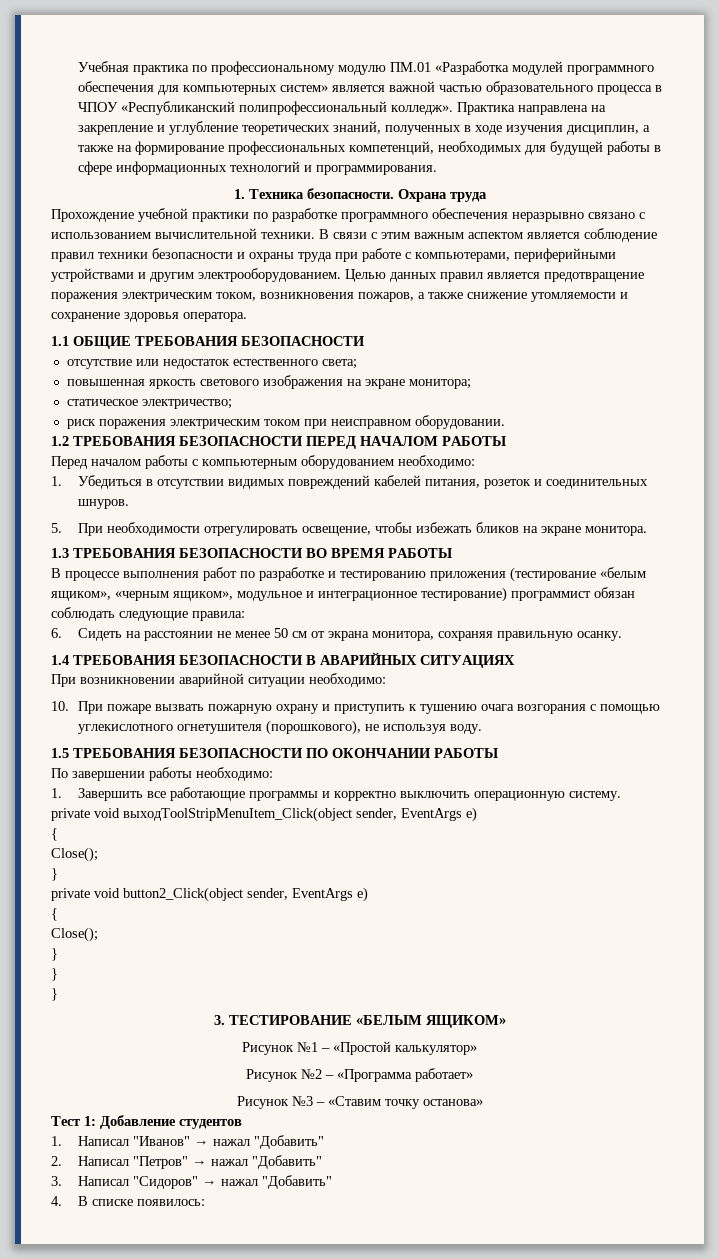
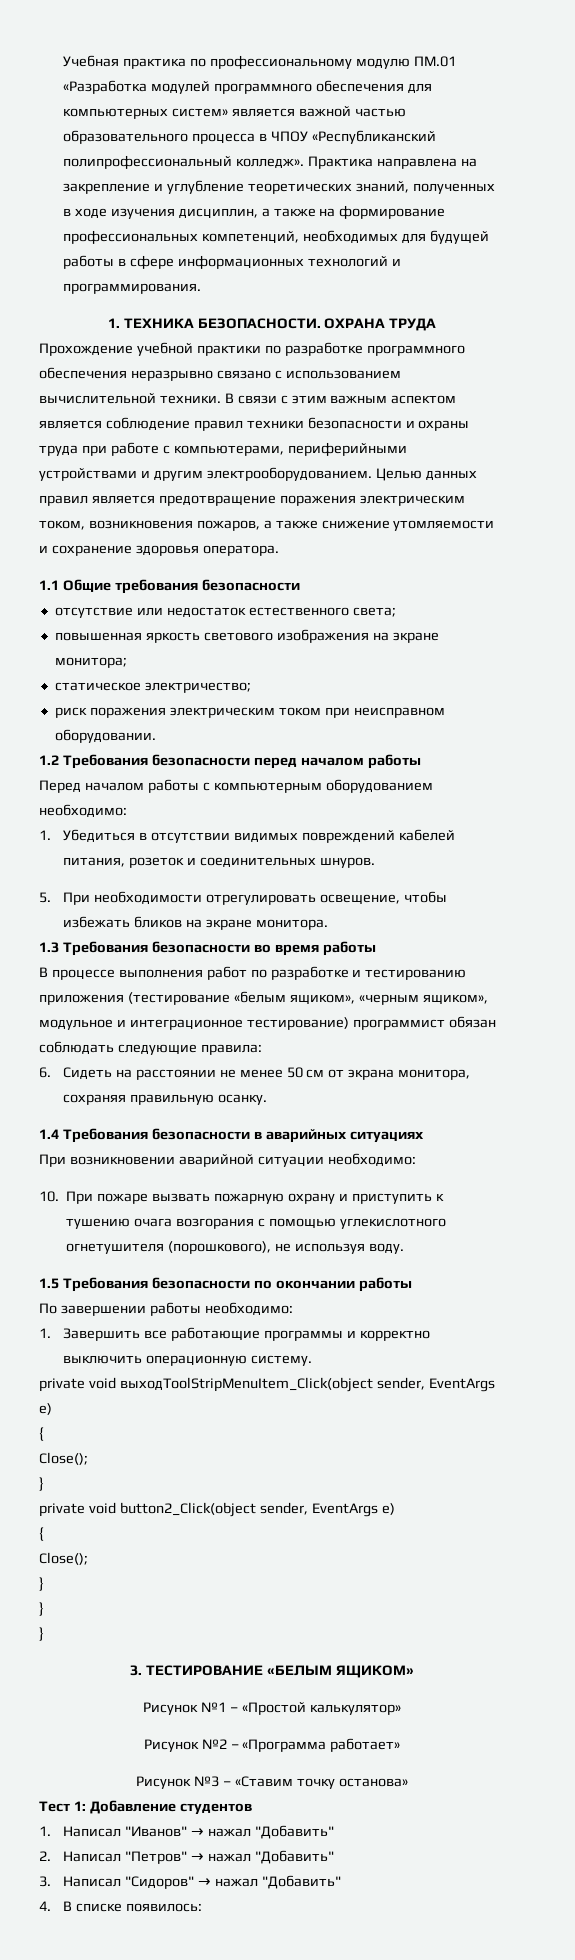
[248,188,487,202] Техника безопасности. Охрана труда -> [123,318,437,331] ТЕХНИКА БЕЗОПАСНОСТИ. ОХРАНА ТРУДА
[73,336,365,349] ОБЩИЕ ТРЕБОВАНИЯ БЕЗОПАСНОСТИ -> [62,579,300,594] Общие требования безопасности
[73,436,506,449] ТРЕБОВАНИЯ БЕЗОПАСНОСТИ ПЕРЕД НАЧАЛОМ РАБОТЫ -> [62,754,421,769] Требования безопасности перед началом работы
[73,548,452,558] ТРЕБОВАНИЯ БЕЗОПАСНОСТИ ВО ВРЕМЯ РАБОТЫ -> [62,941,376,956] Требования безопасности во время работы
[73,652,515,668] ТРЕБОВАНИЯ БЕЗОПАСНОСТИ В АВАРИЙНЫХ СИТУАЦИЯХ -> [62,1128,424,1143] Требования безопасности в аварийных ситуациях
[73,748,498,758] ТРЕБОВАНИЯ БЕЗОПАСНОСТИ ПО ОКОНЧАНИИ РАБОТЫ -> [62,1277,412,1292] Требования безопасности по окончании работы

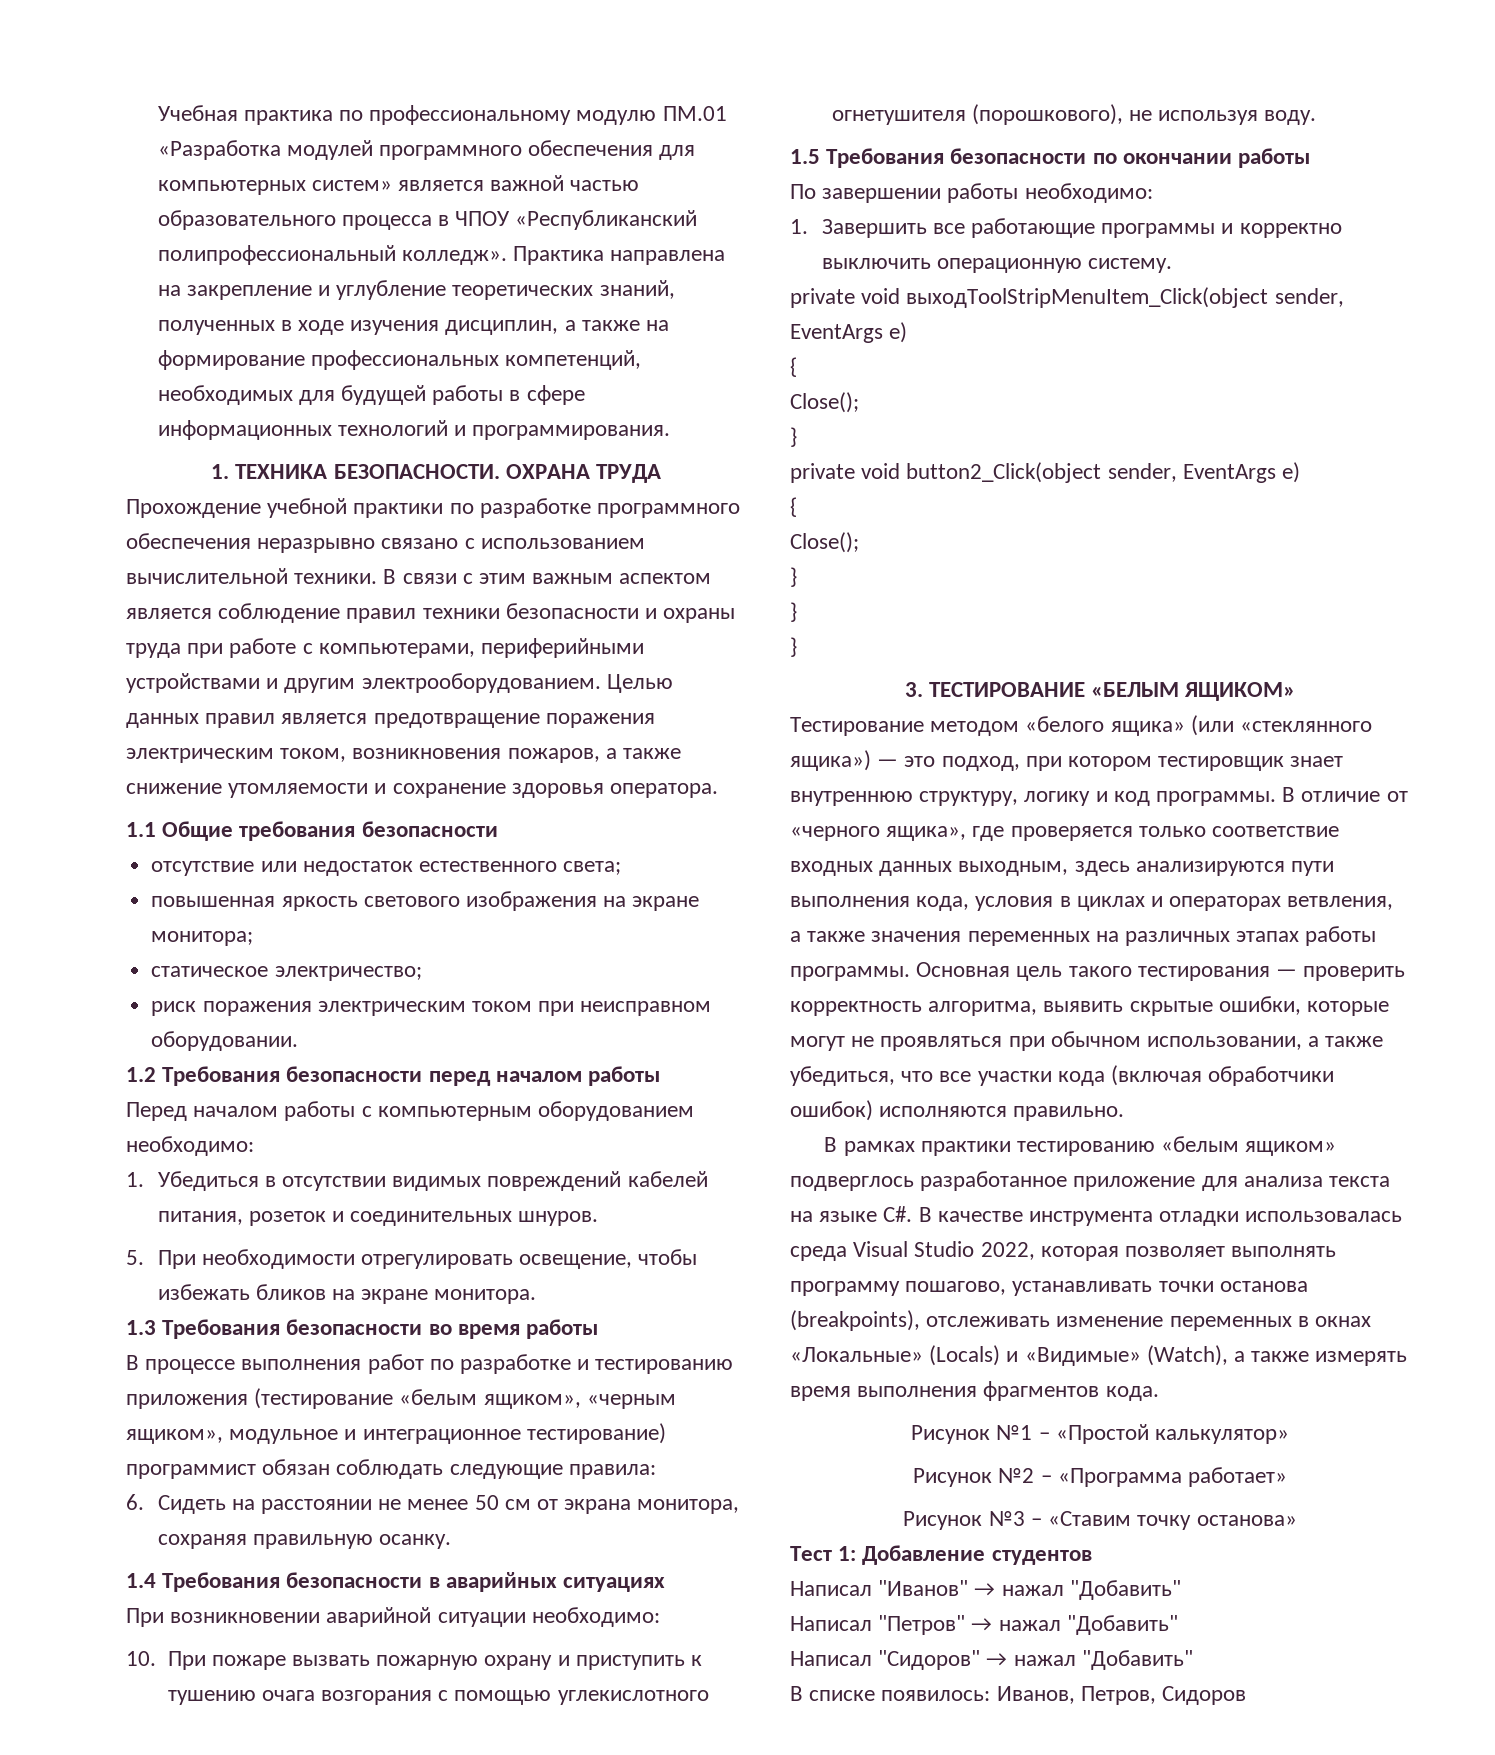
(414, 1671) none -> [790,715,1373,736] [790,750,1344,771] [790,787,1408,806] [790,826,1340,841] [790,861,1335,876] [790,896,1394,911] [790,926,1377,946] [790,962,1406,981] [790,996,1390,1016] [790,1031,1384,1051] [790,1065,1335,1086] [790,1100,1125,1121] [824,1136,1337,1156] [790,1171,1391,1191] [790,1206,1403,1226] [790,1241,1337,1261] [790,1281,1308,1296] [790,1310,1372,1331] [790,1345,1408,1366] [790,1381,1159,1401] // Тестирование методом «белого ящика» (или «стеклянного ящика») — это подход, при котором тестировщик знает внутреннюю структуру, логику и код программы. В отличие от «черного ящика», где проверяется только соответствие входных данных выходным, здесь анализируются пути выполнения кода, условия в циклах и операторах ветвления, а также значения переменных на различных этапах работы программы. Основная цель такого тестирования — проверить корректность алгоритма, выявить скрытые ошибки, которые могут не проявляться при обычном использовании, а также убедиться, что все участки кода (включая обработчики ошибок) исполняются правильно. // В рамках практики тестированию «белым ящиком» подверглось разработанное приложение для анализа текста на языке C#. В качестве инструмента отладки использовалась среда Visual Studio 2022, которая позволяет выполнять программу пошагово, устанавливать точки останова (breakpoints), отслеживать изменение переменных в окнах «Локальные» (Locals) и «Видимые» (Watch), а также измерять время выполнения фрагментов кода.
[39,1826,51,1836] 1. -> (1092, 1557) none
[39,1851,51,1861] 2. -> (1181, 1590) none
[39,1876,51,1887] 3. -> (1178, 1625) none
[39,1901,51,1911] 4. -> (1193, 1660) none
(202, 1907) none -> [996,1686,1247,1705] Иванов, Петров, Сидоров

